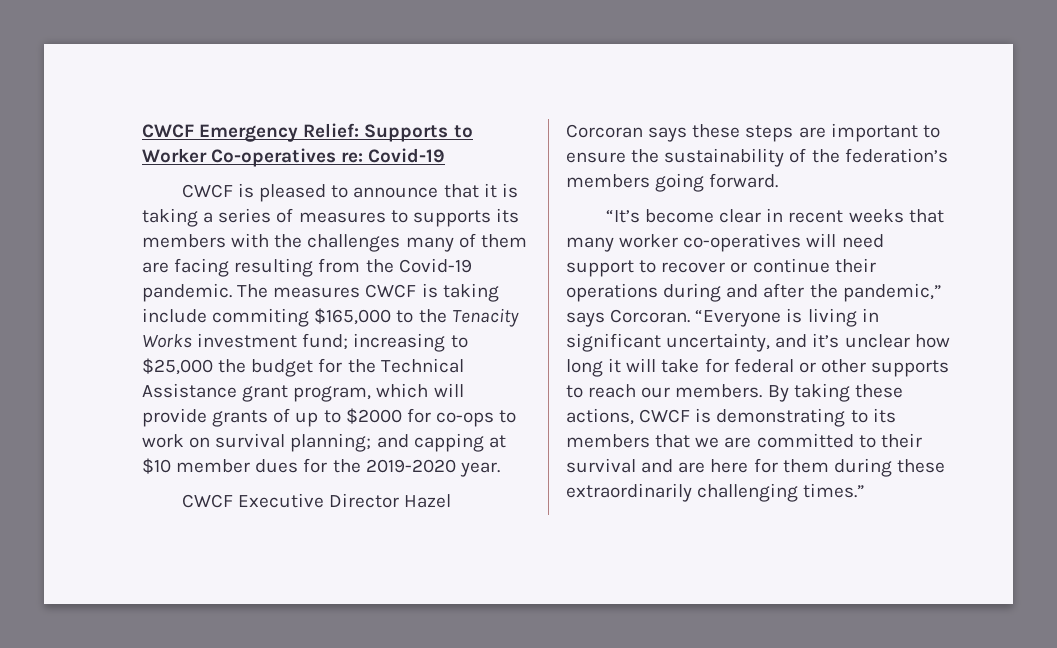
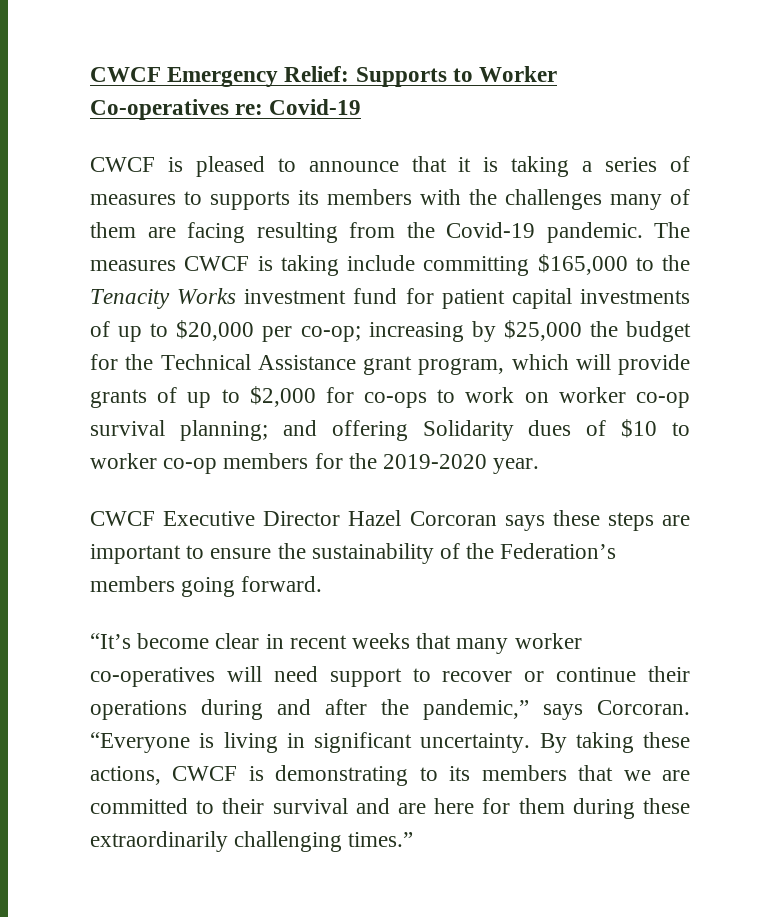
[212,308,310,327] commiting -> [423,256,530,276] committing
[302,333,468,352] fund; increasing to -> [353,288,691,309] [90,320,496,342] fund for patient capital investments of up to $20,000 per co-op; increasing by
[345,408,402,424] $2000 -> [249,386,316,407] $2,000
(211, 442) none -> [558,387,690,408] worker co-op
[413,433,506,452] [142,458,299,474] capping at $10 member dues -> [331,419,690,441] [90,453,309,474] offering Solidarity dues of $10 to worker co-op members
[844,148,948,163] federation’s -> [500,543,617,559] Federation’s
[666,333,950,352] [566,358,950,377] [566,384,763,398] uncertainty, and it’s unclear how long it will take for federal or other supports to reach our members. -> [420,733,531,753] uncertainty.

